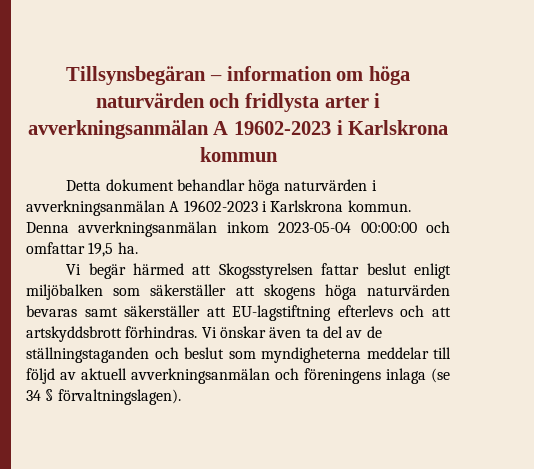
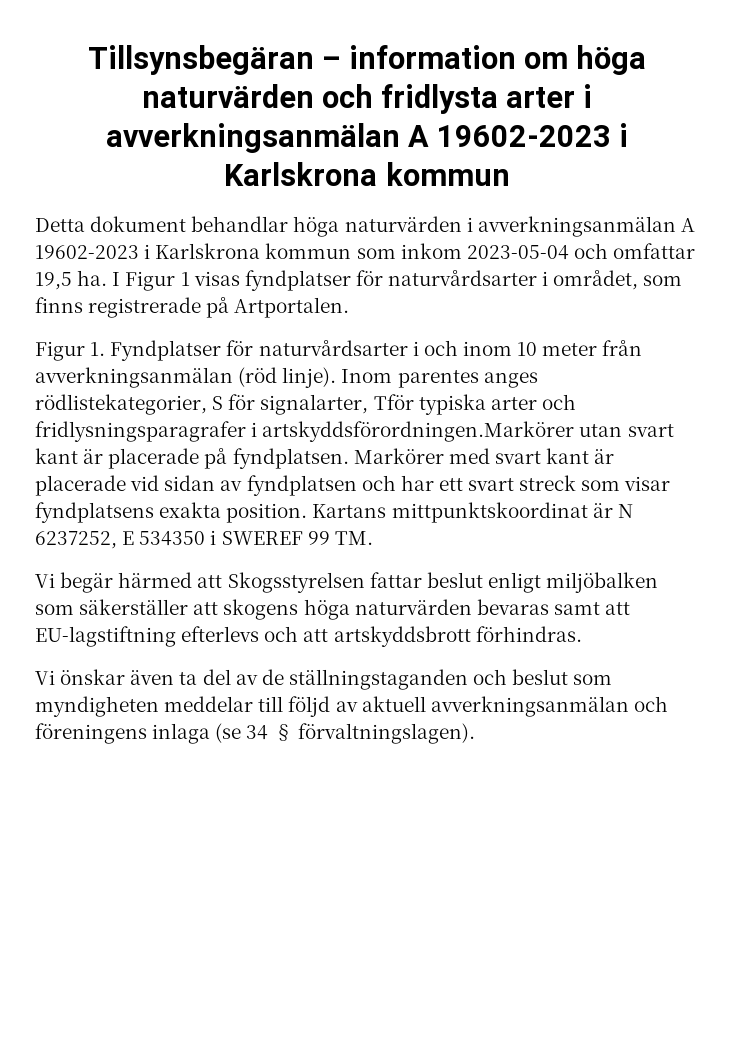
[347,200,411,212] [26,221,218,237] kommun. Denna avverkningsanmälan -> [265,243,396,259] kommun som
[360,222,417,233] 00:00:00 -> (569, 252) none
(138, 248) none -> [112,270,683,291] [35,297,350,318] [35,340,643,361] [35,367,538,388] [35,394,576,415] [35,421,674,442] [35,448,615,469] [35,475,671,496] [35,502,633,523] [35,530,373,549] I Figur 1 visas fyndplatser för naturvårdsarter i området, som finns registrerade på Artportalen. // Figur 1. Fyndplatser för naturvårdsarter i och inom 10 meter från avverkningsanmälan (röd linje). Inom parentes anges rödlistekategorier, S för signalarter, Tför typiska arter och fridlysningsparagrafer i artskyddsförordningen.Markörer utan svart kant är placerade på fyndplatsen. Markörer med svart kant är placerade vid sidan av fyndplatsen och har ett svart streck som visar fyndplatsens exakta position. Kartans mittpunktskoordinat är N 6237252, E 534350 i SWEREF 99 TM.
[124,305,201,317] säkerställer -> (600, 608) none
(198, 332) none -> (582, 634) //
[261,347,361,363] myndigheterna -> [35,696,159,717] myndigheten

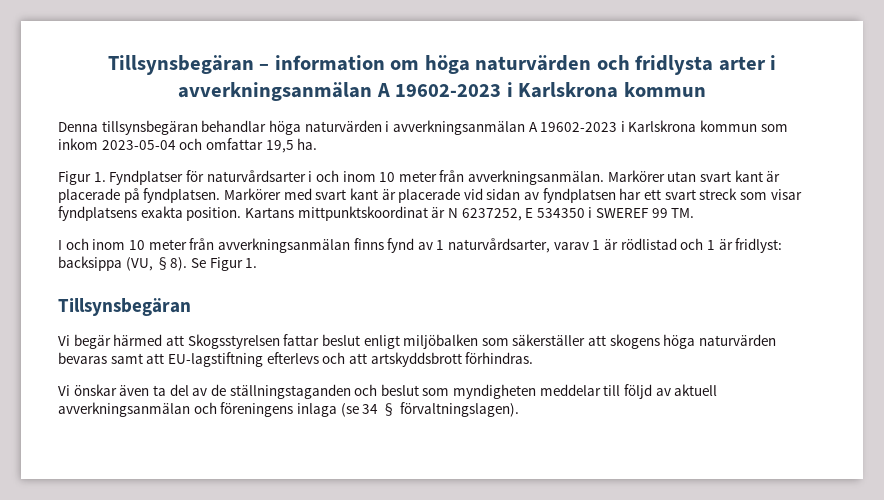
[35,216,187,232] Detta dokument -> [58,120,198,135] Denna tillsynsbegäran
[112,270,683,291] [35,297,350,318] I Figur 1 visas fyndplatser för naturvårdsarter i området, som finns registrerade på Artportalen. -> (318, 144) none
[35,367,538,388] [35,394,576,415] [35,421,575,442] avverkningsanmälan (röd linje). Inom parentes anges rödlistekategorier, S för signalarter, Tför typiska arter och fridlysningsparagrafer i artskyddsförordningen.Markörer -> [468,170,665,185] avverkningsanmälan. Markörer
[361,475,396,491] och -> (616, 195) none
(373, 538) none -> [58,238,783,253] [58,256,258,271] [58,298,191,316] // I och inom 10 meter från avverkningsanmälan finns fynd av 1 naturvårdsarter, varav 1 är rödlistad och 1 är fridlyst: backsippa (VU, §8). Se Figur 1. // Tillsynsbegäran

